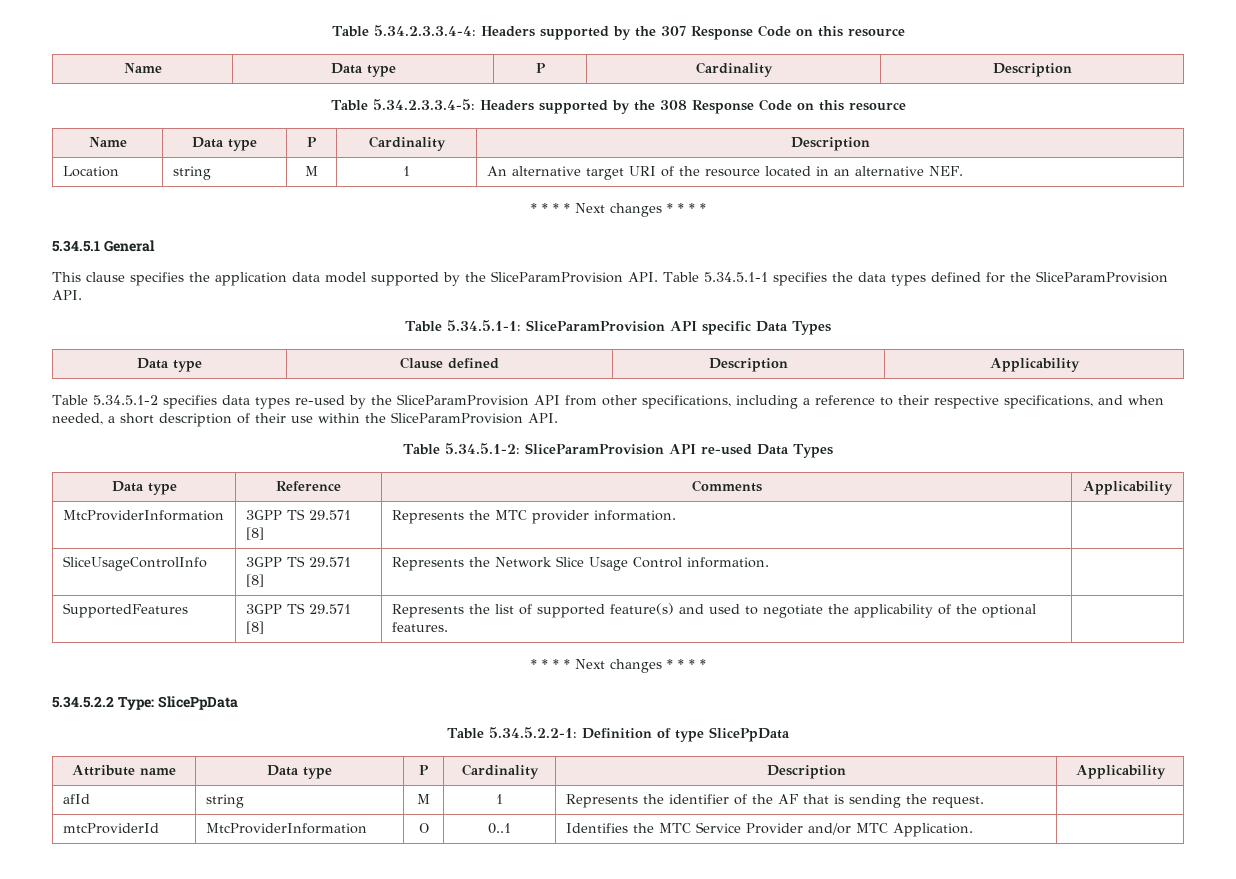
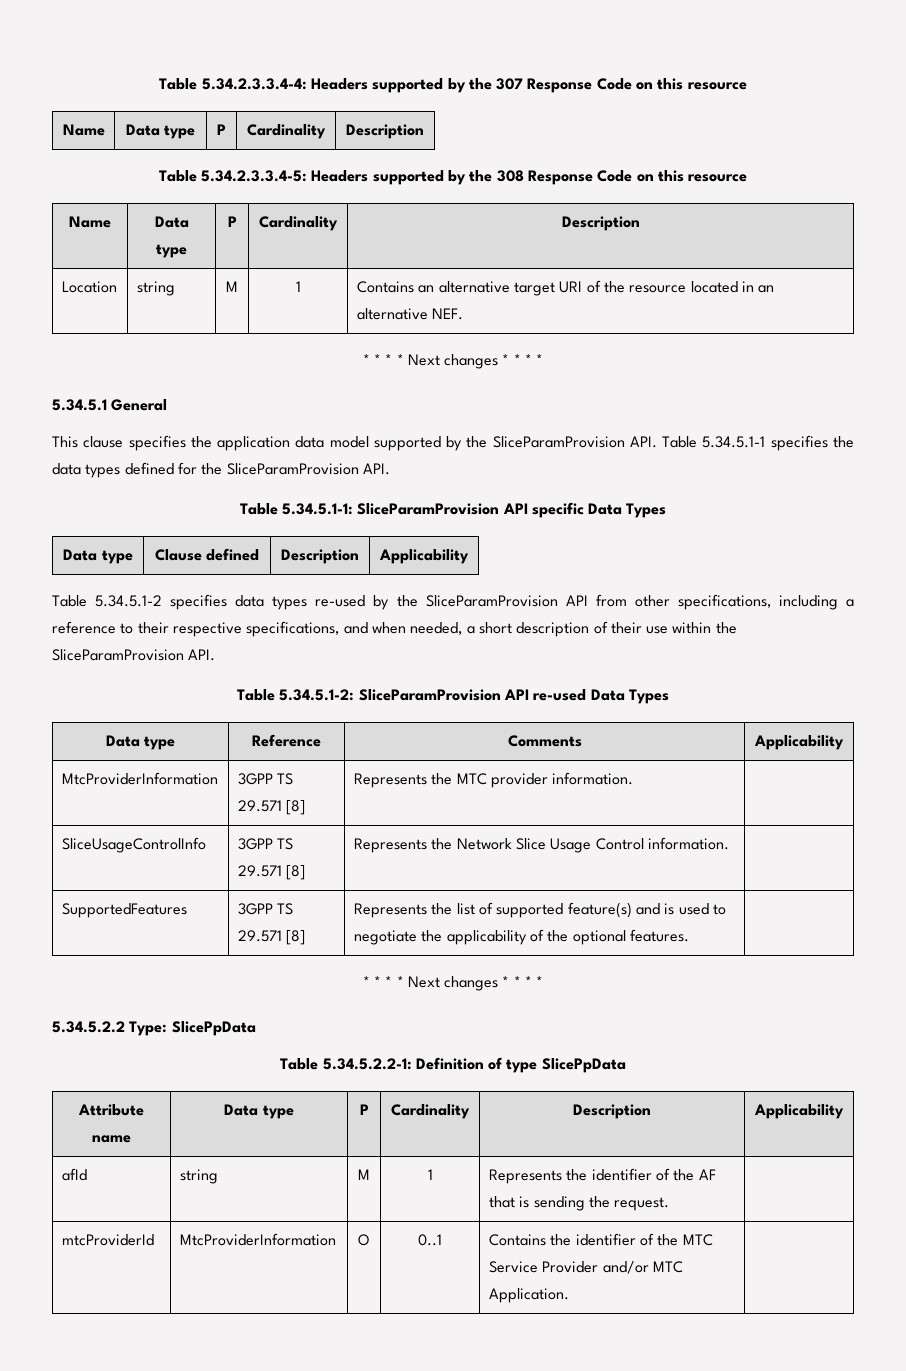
[486,166,507,176] An -> [356,281,435,293] Contains an
(704, 609) none -> [664,903,675,915] is
[565,823,628,833] Identifies -> [488,1233,654,1246] Contains the identifier of

